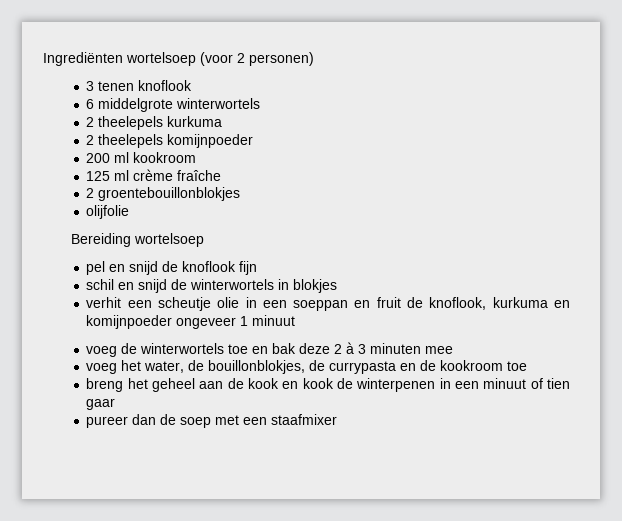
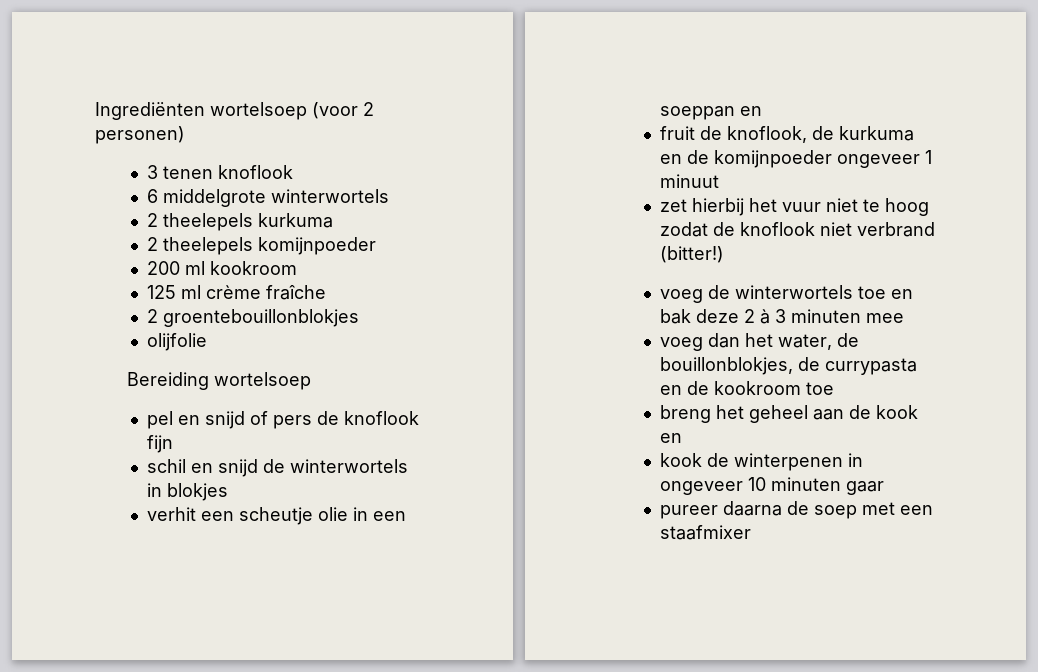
(159, 268) none -> [250,411,313,429] of pers
(371, 304) none -> (763, 111) //
(487, 303) none -> [812,126,835,140] de
(571, 304) none -> [687,150,710,164] de
(296, 320) none -> [660,198,930,216] [660,222,936,237] [660,246,725,263] // zet hierbij het vuur niet te hoog zodat de knoflook niet verbrand (bitter!)
(118, 368) none -> [708,333,741,348] dan
(299, 385) none -> (683, 438) //
[454,378,570,389] een minuut of tien -> [660,477,842,495] ongeveer 10 minuten
[132,414,157,425] dan -> [723,501,783,516] daarna

